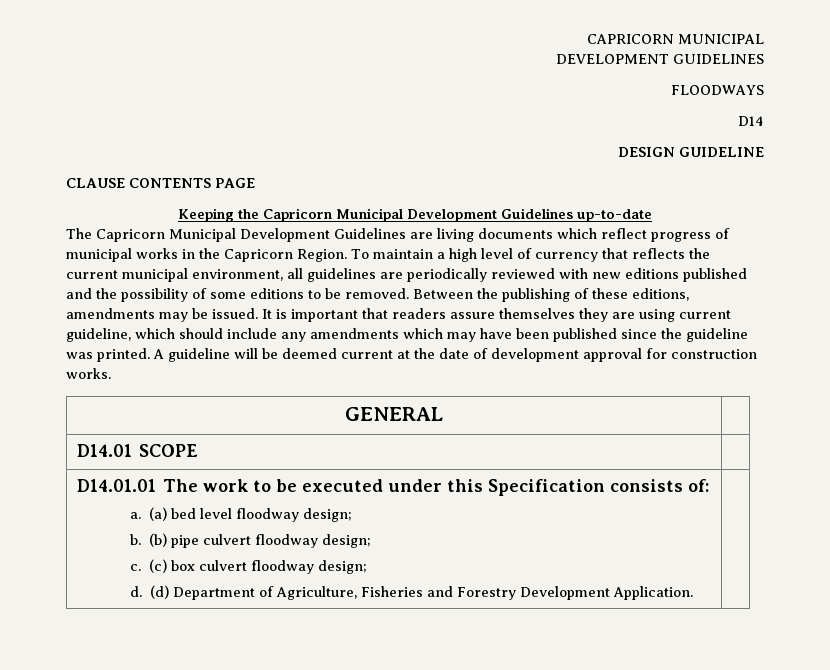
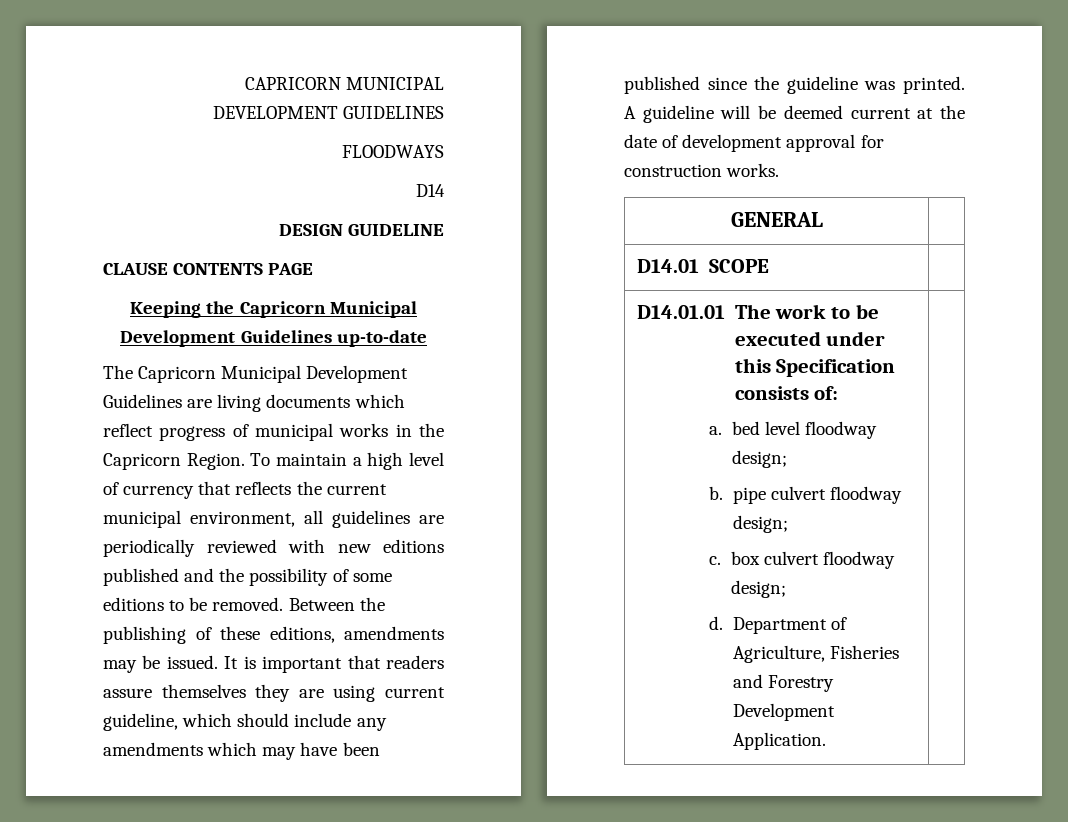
[148,507,167,521] (a) -> (723, 430) none
[148,533,167,547] (b) -> (724, 493) none
[148,559,167,573] (c) -> (722, 560) none
[149,585,169,599] (d) -> (724, 623) none

